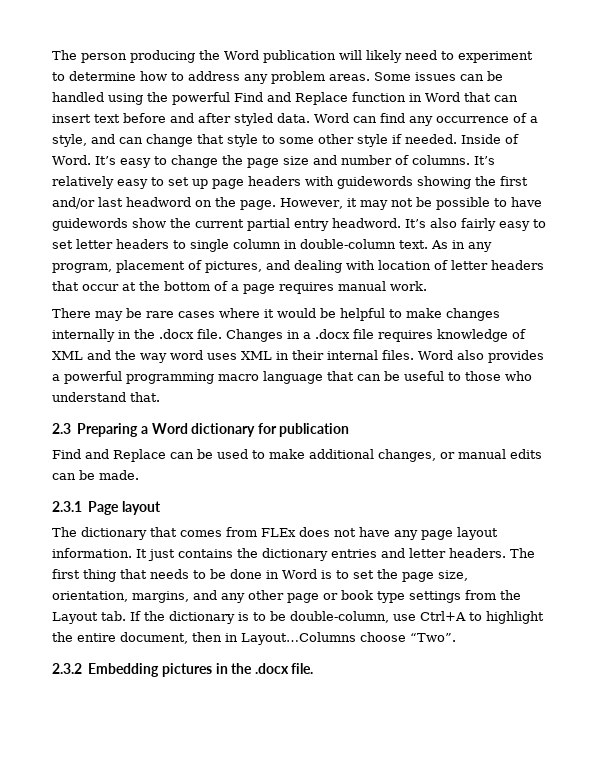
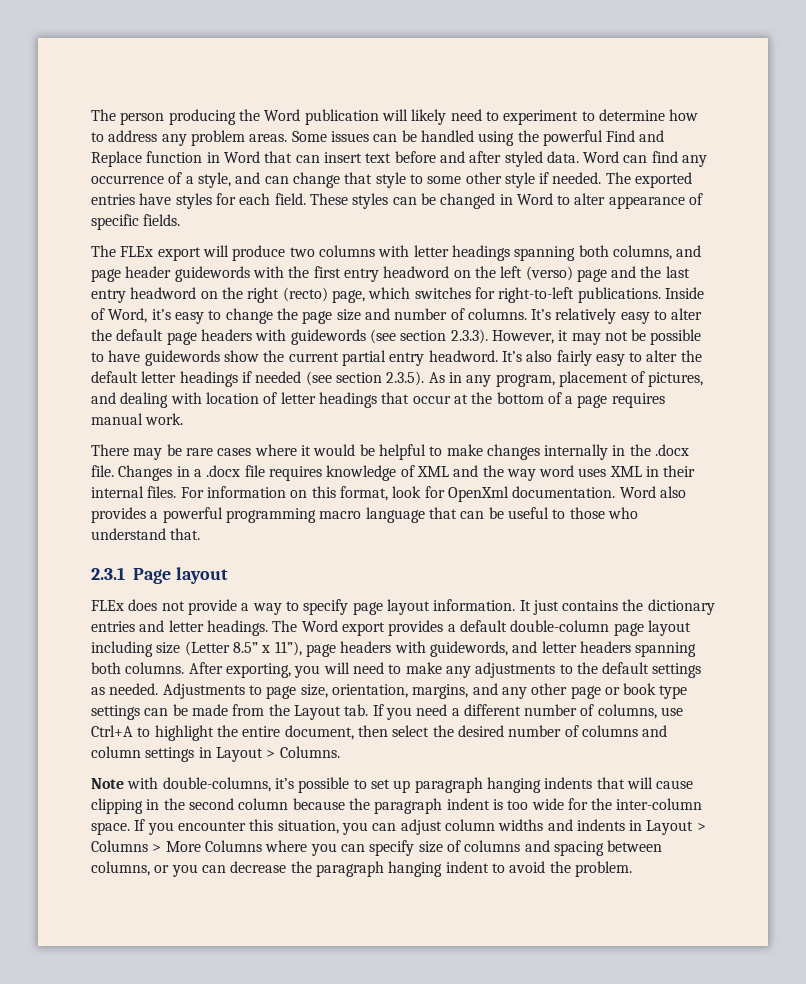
[461,134,519,144] [52,155,116,165] Inside of Word. It’s -> [605,172,693,188] [91,193,704,209] [91,214,181,230] [91,245,702,261] [91,266,690,282] [91,287,704,303] [91,308,171,323] The exported entries have styles for each field. These styles can be changed in Word to alter appearance of specific fields. // The FLEx export will produce two columns with letter headings spanning both columns, and page header guidewords with the first entry headword on the left (verso) page and the last entry headword on the right (recto) page, which switches for right-to-left publications. Inside of Word, it’s
[168,177,208,189] set up -> [671,308,703,320] [91,329,164,341] alter the default
[417,176,528,189] [52,197,276,210] showing the first and/or last headword on the page. -> [369,329,488,344] (see section 2.3.3).
[52,239,428,252] set letter headers to single column in double-column text. -> [646,350,702,362] [91,371,425,387] alter the default letter headings if needed (see section 2.3.5).
[491,260,544,270] headers -> [318,392,377,408] headings
(414, 355) none -> [180,486,616,502] For information on this format, look for OpenXml documentation.
[52,423,350,437] [52,449,542,462] [52,470,139,480] [52,501,161,515] [52,527,418,540] 2.3 Preparing a Word dictionary for publication // Find and Replace can be used to make additional changes, or manual edits can be made. // 2.3.1 Page layout // The dictionary that comes from FLEx does not have any -> [91,567,228,584] [91,599,349,615] 2.3.1 Page layout // FLEx does not provide a way to specify
[449,548,535,558] [52,569,398,582] headers. The first thing that needs to be done in Word is to set the -> [206,620,691,636] [91,641,697,657] [91,662,702,678] [91,683,262,699] headings. The Word export provides a default double-column page layout including size (Letter 8.5” x 11”), page headers with guidewords, and letter headers spanning both columns. After exporting, you will need to make any adjustments to the default settings as needed. Adjustments to
(461, 597) none -> [144,704,228,716] can be made
[144,611,389,624] the dictionary is to be double-column, -> [385,704,657,720] you need a different number of columns,
[225,632,456,645] [52,663,314,677] in Layout…Columns choose “Two”. // 2.3.2 Embedding pictures in the .docx file. -> [392,725,668,737] [91,746,340,762] [91,777,694,793] [91,798,703,814] [91,819,706,835] [91,840,663,856] [91,861,632,877] select the desired number of columns and column settings in Layout > Columns. // Note with double-columns, it’s possible to set up paragraph hanging indents that will cause clipping in the second column because the paragraph indent is too wide for the inter-column space. If you encounter this situation, you can adjust column widths and indents in Layout > Columns > More Columns where you can specify size of columns and spacing between columns, or you can decrease the paragraph hanging indent to avoid the problem.

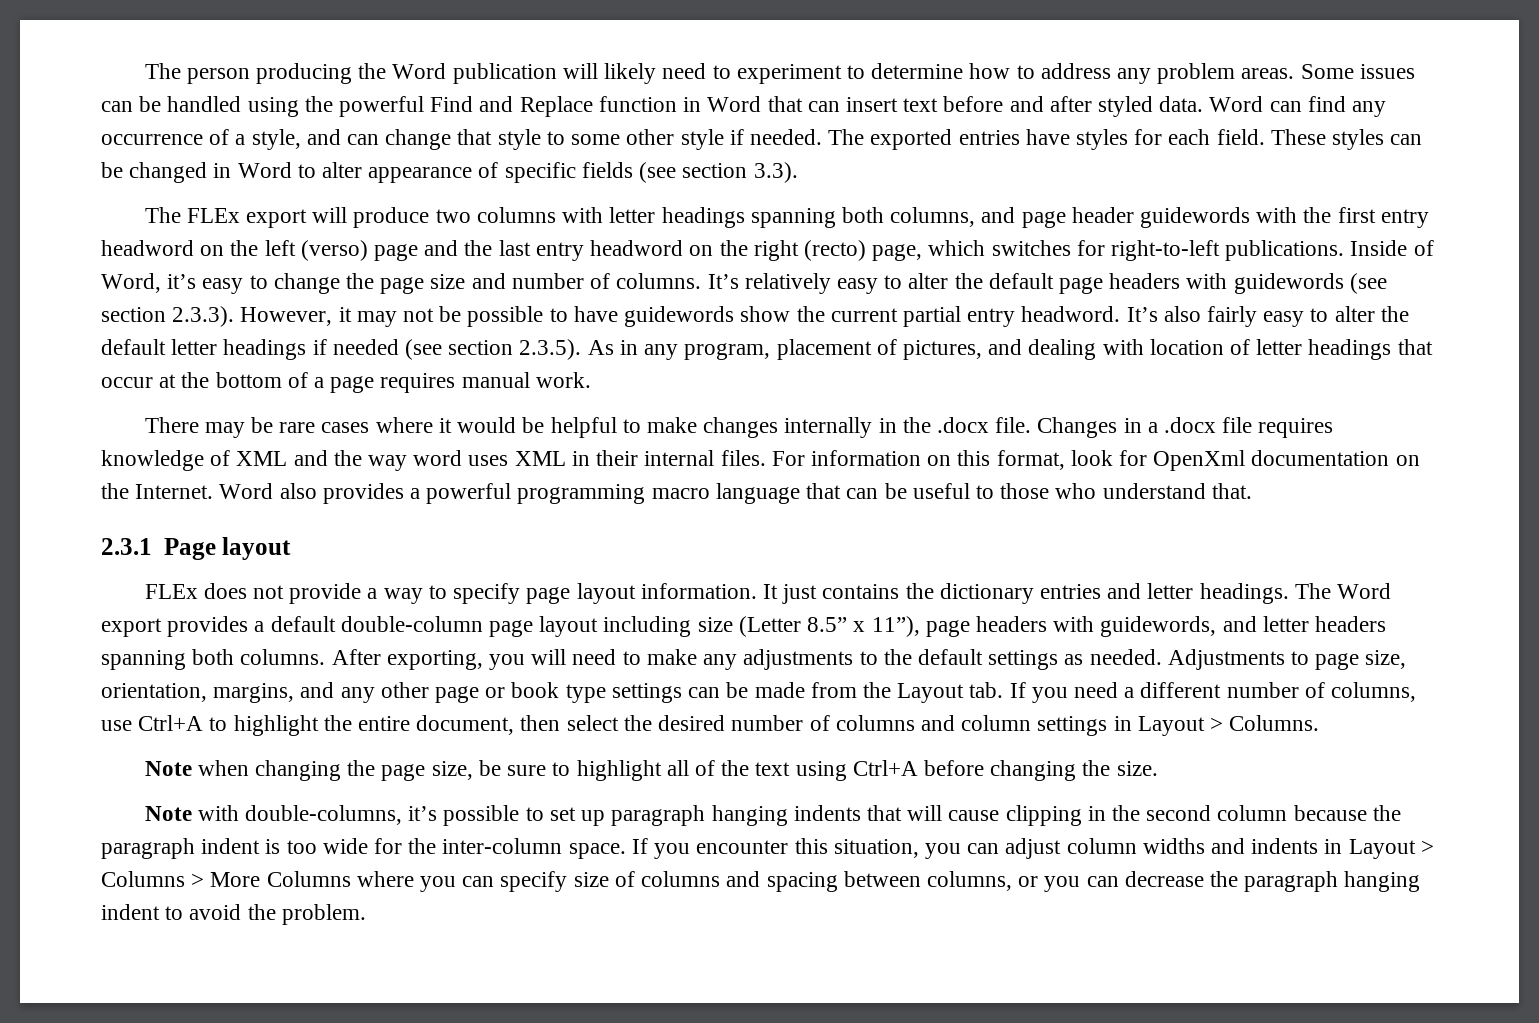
[143,214,181,226] fields. -> [581,162,798,183] fields (see section 3.3).
[512,486,616,498] documentation. -> [1251,450,1420,466] [101,483,214,499] documentation on the Internet.
(340, 752) none -> [144,760,1158,781] // Note when changing the page size, be sure to highlight all of the text using Ctrl+A before changing the size.

